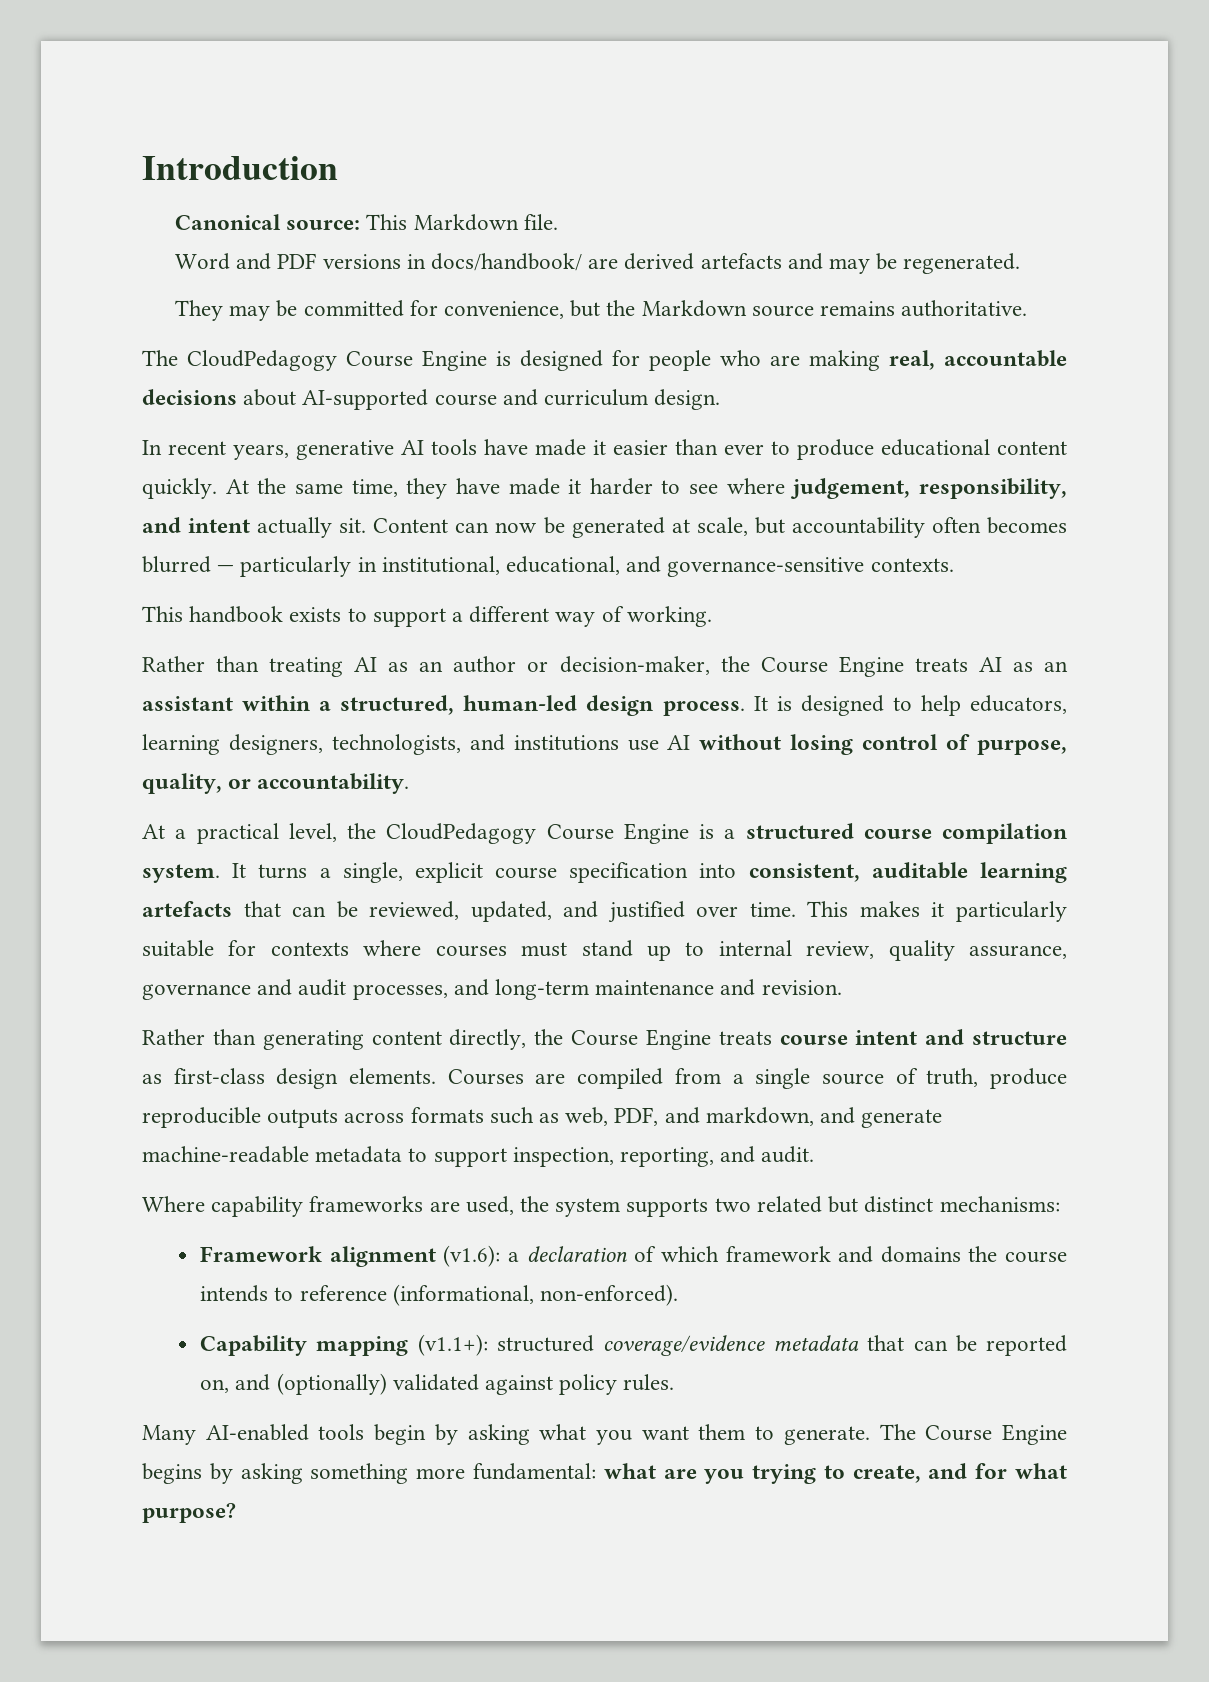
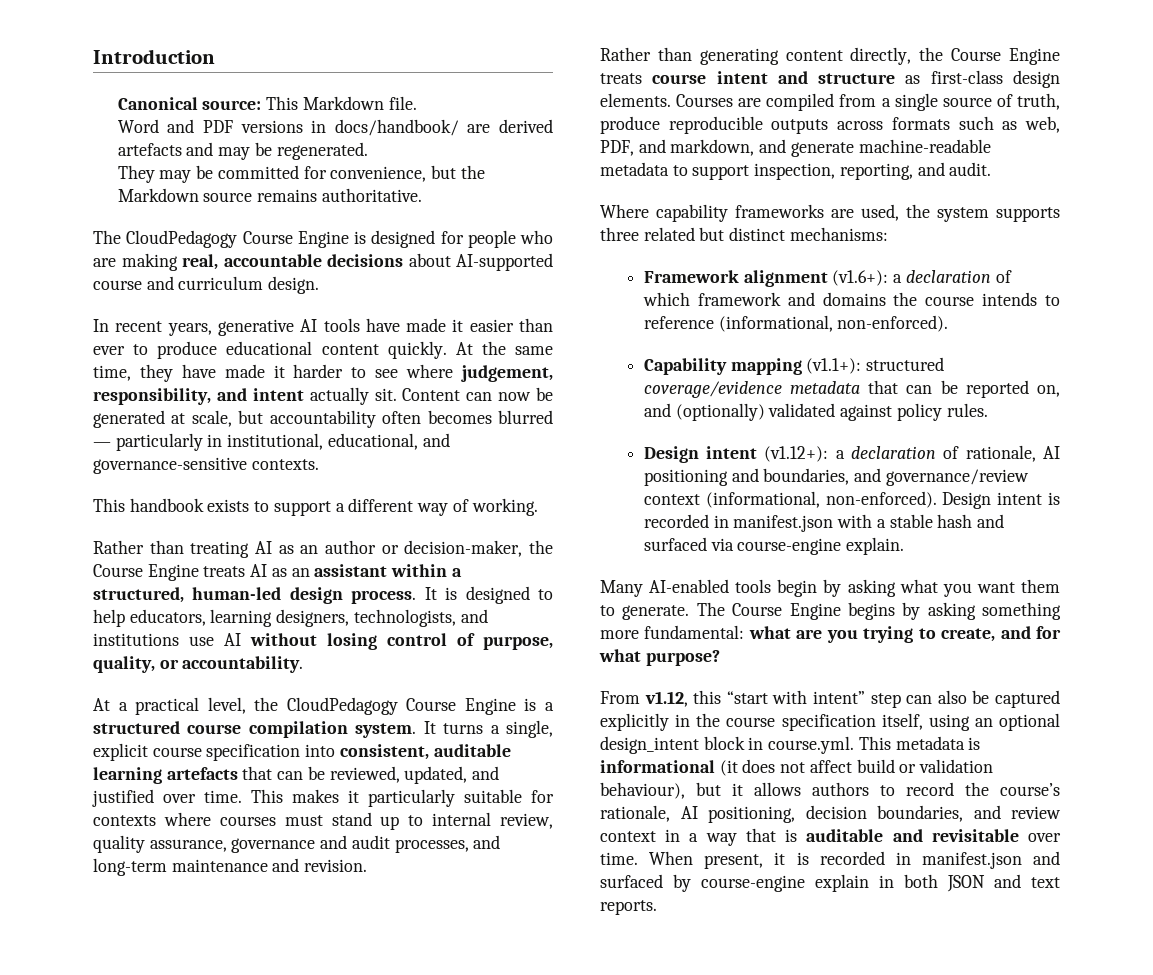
[714,1198,751,1212] two -> [600,227,639,241] three
[443,1245,501,1267] (v1.6): -> [832,270,889,286] (v1.6+):
(675, 1382) none -> [643,445,1060,463] [643,468,1029,486] [643,491,1060,509] [643,514,1004,532] [643,537,905,555] // Design intent (v1.12+): a declaration of rationale, AI positioning and boundaries, and governance/review context (informational, non-enforced). Design intent is recorded in manifest.json with a stable hash and surfaced via course-engine explain.
(236, 1513) none -> [600,690,1060,708] [600,713,1060,731] [600,736,981,754] [600,759,994,776] [600,782,1060,799] [600,805,1061,823] [600,828,1061,846] [600,851,1060,869] [600,874,1060,892] [600,900,657,915] // From v1.12, this “start with intent” step can also be captured explicitly in the course specification itself, using an optional design_intent block in course.yml. This metadata is informational (it does not affect build or validation behaviour), but it allows authors to record the course’s rationale, AI positioning, decision boundaries, and review context in a way that is auditable and revisitable over time. When present, it is recorded in manifest.json and surfaced by course-engine explain in both JSON and text reports.

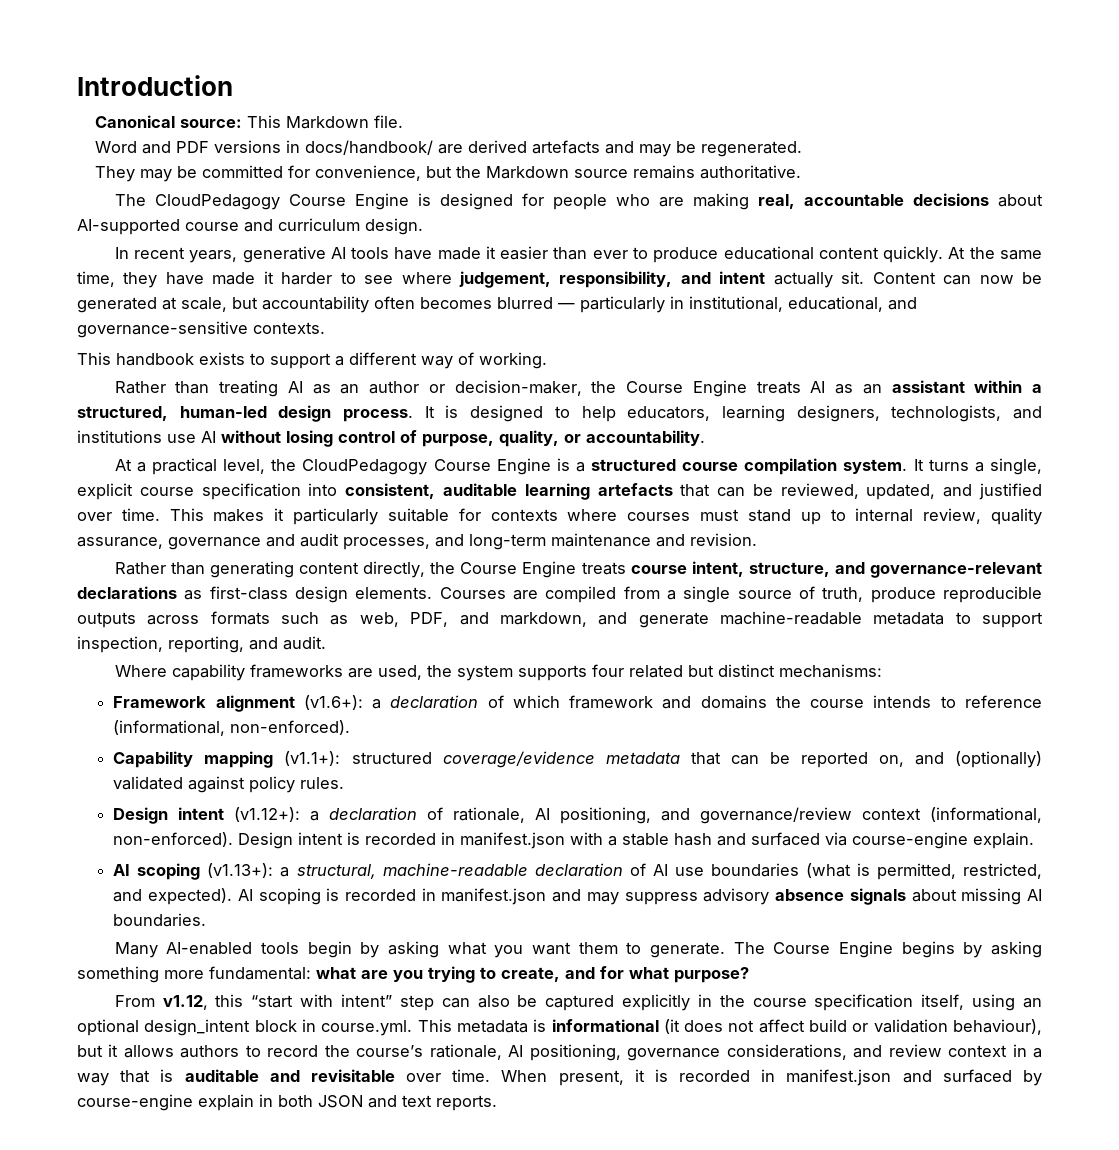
[716,71,896,84] intent and structure -> [691,561,1043,578] [77,586,177,599] intent, structure, and governance-relevant declarations
[600,227,639,241] three -> [591,664,624,677] four
[643,468,850,486] positioning and boundaries, -> [560,807,652,824] positioning,
(905, 546) none -> [113,863,1042,880] [113,888,1043,905] [113,913,207,927] // AI scoping (v1.13+): a structural, machine-readable declaration of AI use boundaries (what is permitted, restricted, and expected). AI scoping is recorded in manifest.json and may suppress advisory absence signals about missing AI boundaries.
[805,805,963,822] decision boundaries, -> [627,1044,847,1061] governance considerations,

